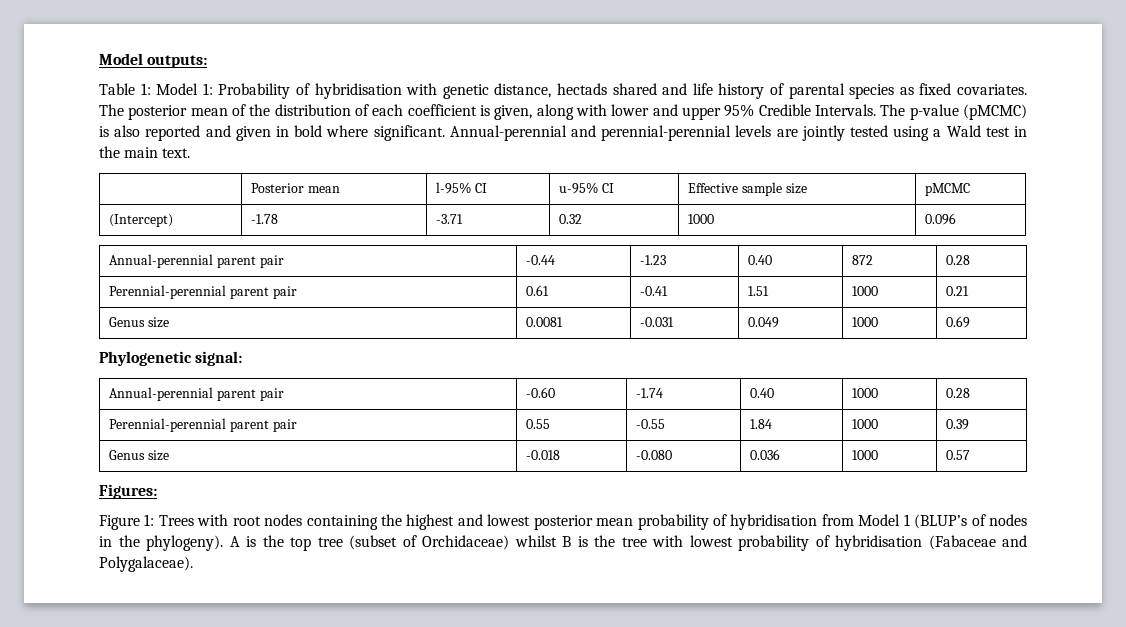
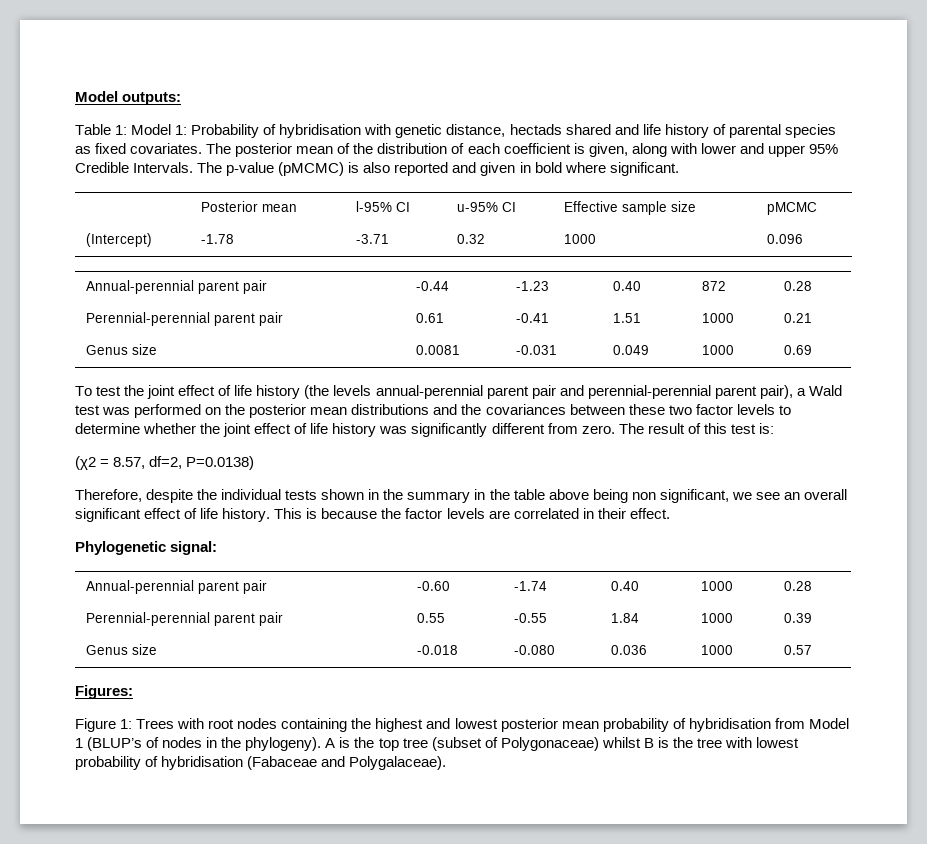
[449,125,1028,141] [99,146,191,158] Annual-perennial and perennial-perennial levels are jointly tested using a Wald test in the main text. -> (679, 169) none
(971, 322) none -> [75,385,842,399] [75,404,791,418] [75,423,774,437] [75,456,255,470] [75,489,847,503] [75,508,670,522] // To test the joint effect of life history (the levels annual-perennial parent pair and perennial-perennial parent pair), a Wald test was performed on the posterior mean distributions and the covariances between these two factor levels to determine whether the joint effect of life history was significantly different from zero. The result of this test is: // (χ2 = 8.57, df=2, P=0.0138) // Therefore, despite the individual tests shown in the summary in the table above being non significant, we see an overall significant effect of life history. This is because the factor levels are correlated in their effect.
[422,535,509,550] Orchidaceae) -> [500,737,599,751] Polygonaceae)

